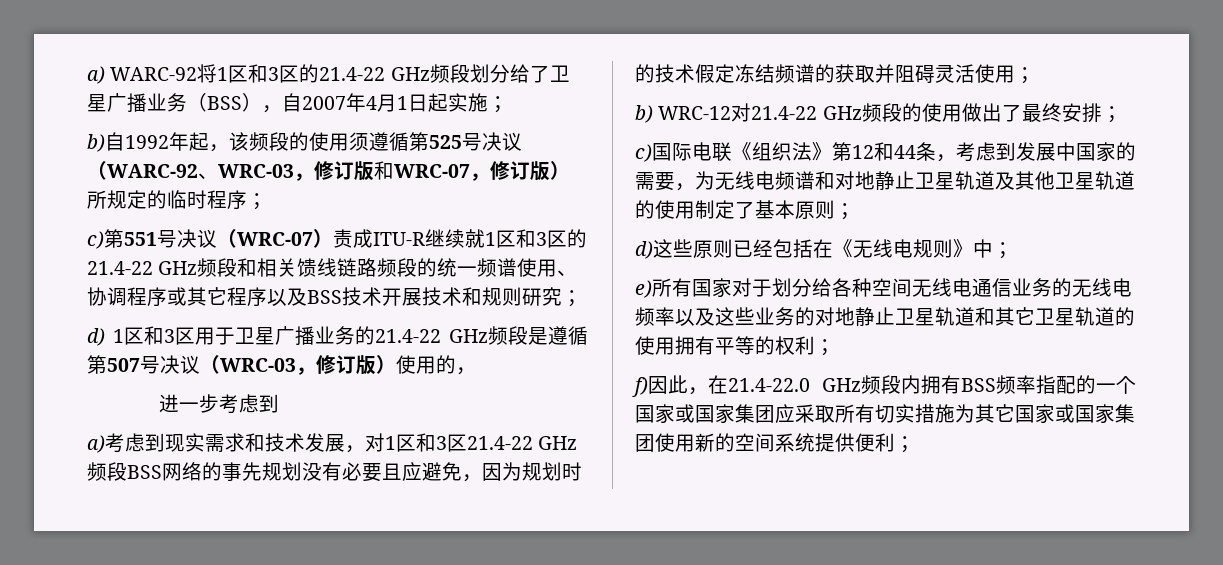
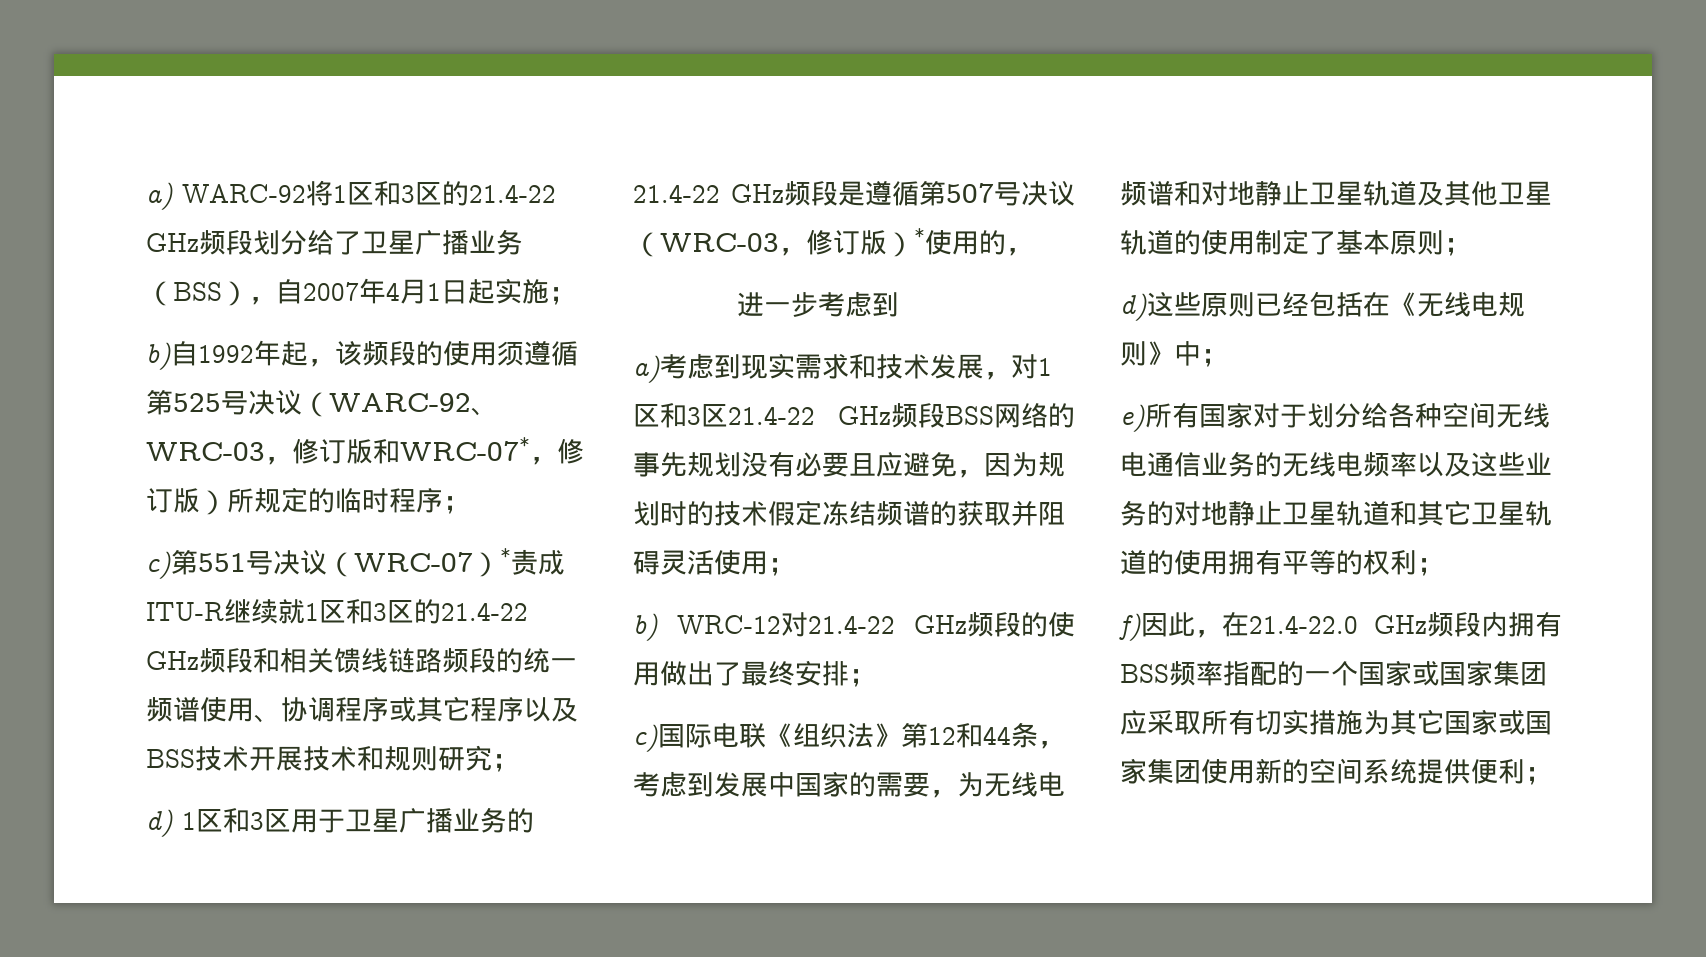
[394,164,470,178] WRC-07 -> [400,437,530,461] WRC-07*
(333, 238) none -> [500,548,511,562] *
(396, 364) none -> [914,228,925,242] *

